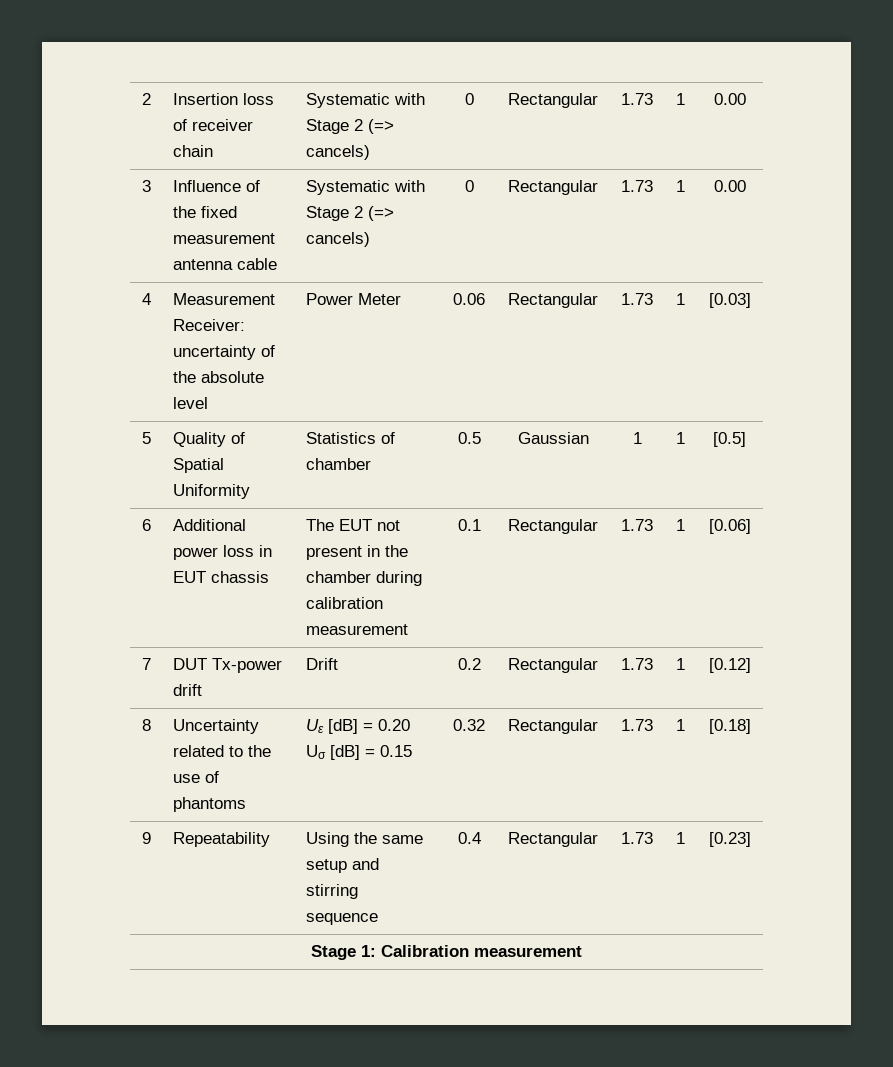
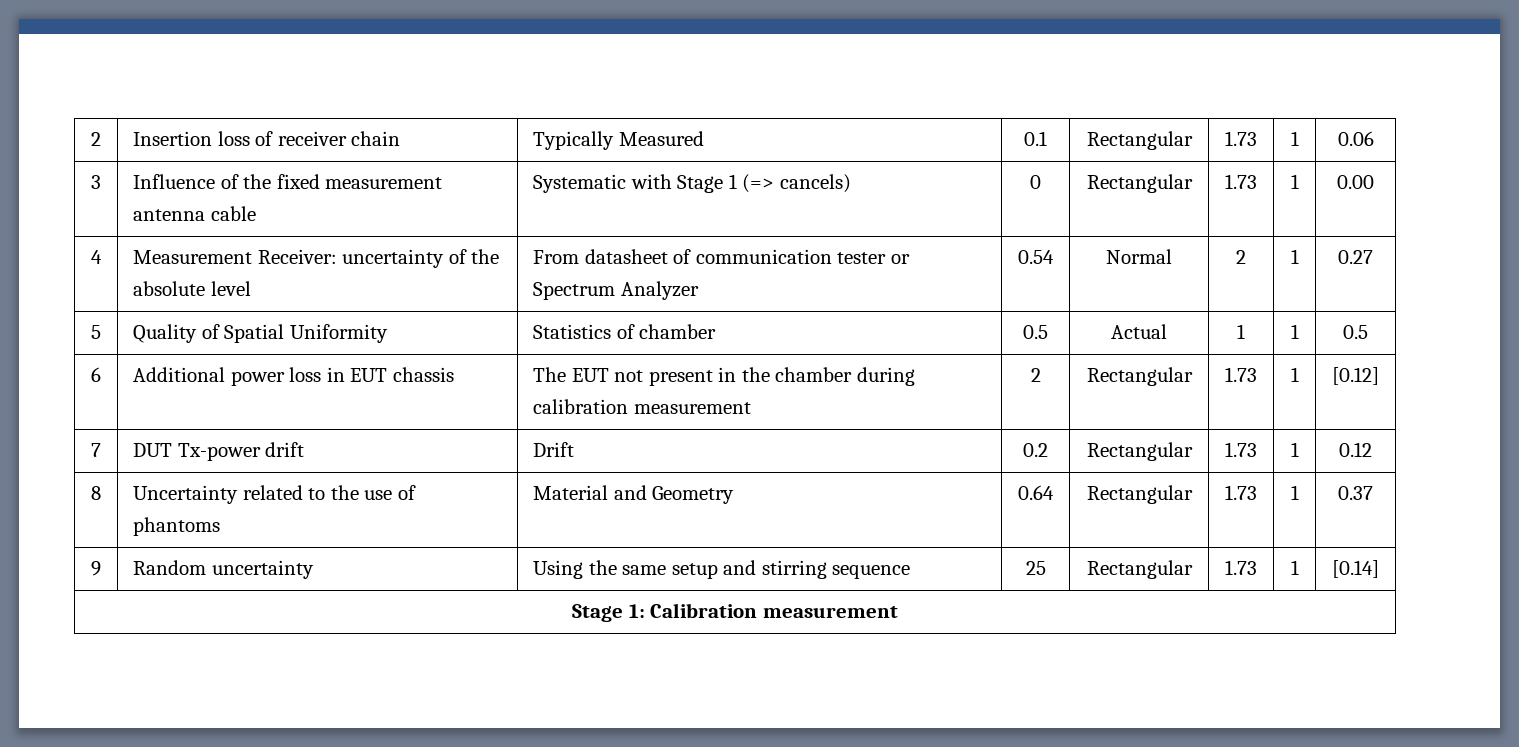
[306,93,426,108] [306,119,395,134] [306,145,371,160] [464,93,474,105] [508,93,598,108] [621,93,653,105] [676,93,685,105] [713,93,746,105] Systematic with Stage 2 (=> cancels) | 0 | Rectangular | 1.73 | 1 | 0.00 -> [533,131,704,150] [1024,131,1047,146] [1086,131,1193,150] [1225,131,1257,146] [1290,131,1299,146] [1337,131,1374,146] Typically Measured | 0.1 | Rectangular | 1.73 | 1 | 0.06
[354,206,364,218] 2 -> [728,174,737,189] 1
[306,293,402,305] [453,293,485,305] [508,293,598,308] [621,293,653,305] [676,293,685,305] [708,293,751,308] Power Meter | 0.06 | Rectangular | 1.73 | 1 | [0.03] -> [533,249,910,264] [533,281,699,300] [1018,250,1054,264] [1106,249,1172,264] [1236,250,1246,264] [1290,249,1299,264] [1338,250,1373,264] From datasheet of communication tester or Spectrum Analyzer | 0.54 | Normal | 2 | 1 | 0.27
[517,432,589,444] [632,432,642,444] [676,432,685,444] [713,432,746,447] Gaussian | 1 | 1 | [0.5] -> [1111,324,1167,339] [1237,324,1245,339] [1290,324,1299,339] [1343,325,1368,339] Actual | 1 | 1 | 0.5
[457,519,481,531] [508,519,598,534] [621,519,653,531] [676,519,685,531] [708,519,751,534] 0.1 | Rectangular | 1.73 | 1 | [0.06] -> [1030,368,1041,382] [1086,367,1193,386] [1225,367,1257,382] [1290,367,1299,382] [1332,367,1379,385] 2 | Rectangular | 1.73 | 1 | [0.12]
[708,658,751,673] [0.12] -> [1339,442,1372,457] 0.12
[306,719,411,734] [306,745,413,760] [453,719,485,731] [508,719,598,734] [621,719,653,731] [676,719,685,731] [708,719,751,734] Uε [dB] = 0.20 Uσ [dB] = 0.15 | 0.32 | Rectangular | 1.73 | 1 | [0.18] -> [533,485,735,504] [1018,485,1054,500] [1086,485,1193,504] [1225,485,1257,500] [1290,485,1299,500] [1338,486,1373,500] Material and Geometry | 0.64 | Rectangular | 1.73 | 1 | 0.37
[173,832,271,847] Repeatability -> [133,560,314,579] Random uncertainty
[457,832,481,844] [508,832,598,847] [621,832,653,844] [676,832,685,844] [708,832,751,847] 0.4 | Rectangular | 1.73 | 1 | [0.23] -> [1025,561,1046,575] [1086,560,1193,579] [1225,560,1257,575] [1290,560,1299,575] [1332,560,1379,578] 25 | Rectangular | 1.73 | 1 | [0.14]

